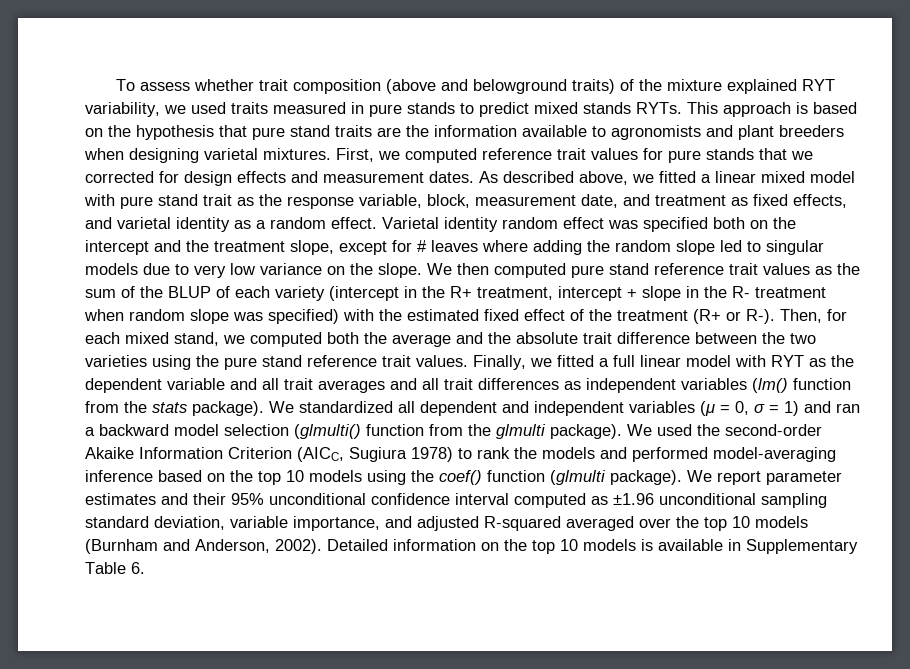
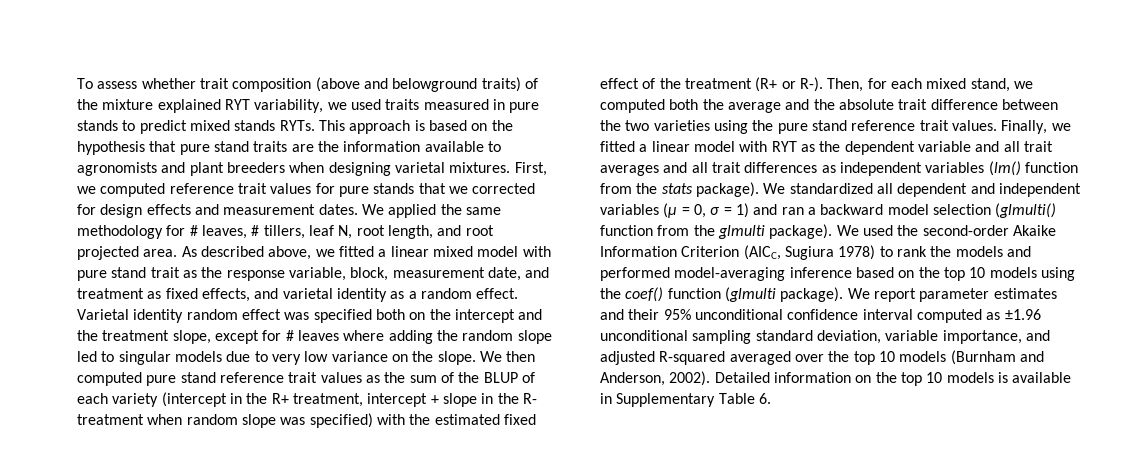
(474, 177) none -> [361,204,501,218] [77,225,494,239] [77,246,178,260] We applied the same methodology for # leaves, # tillers, leaf N, root length, and root projected area.
[613,355,635,367] full -> (648, 148) none

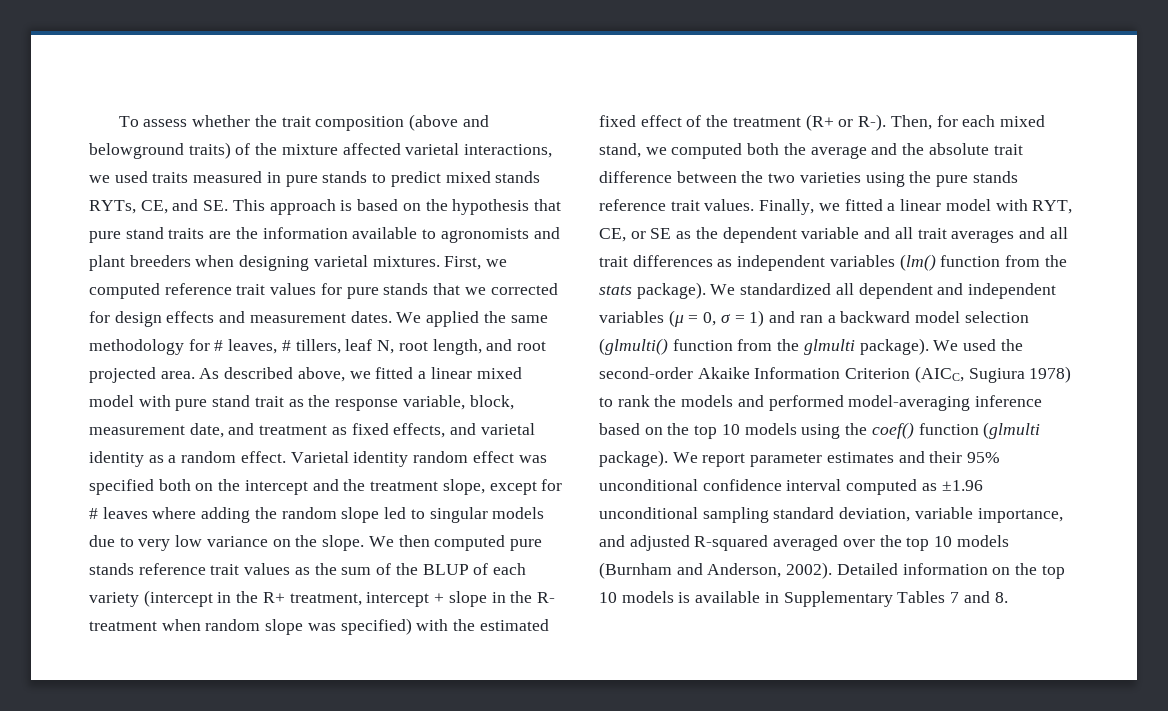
(196, 83) none -> [254,115,277,127] the
[157,99,324,113] explained RYT variability, -> [342,143,553,158] affected varietal interactions,
[279,120,315,131] RYTs. -> [89,199,229,214] RYTs, CE, and SE.
[180,372,216,383] stand -> [89,563,134,575] stands
[811,120,847,131] stand -> [972,171,1018,183] stands
[771,141,797,152] RYT -> [1032,200,1073,214] [599,228,672,242] RYT, CE, or SE
[718,393,771,404] Table 6. -> [897,591,1008,603] Tables 7 and 8.

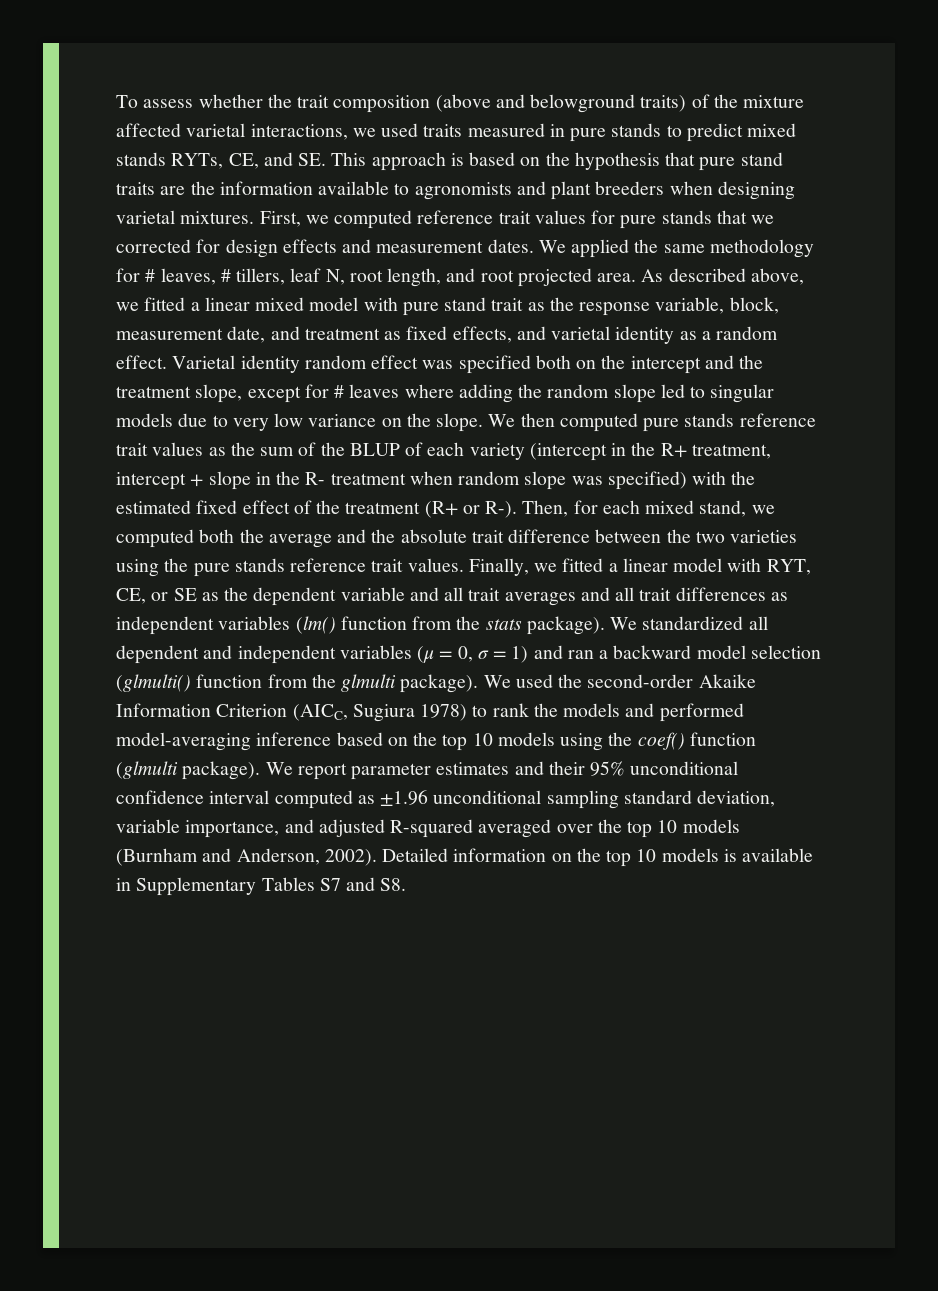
[950,591,1008,603] 7 and 8. -> [319,877,407,891] S7 and S8.

